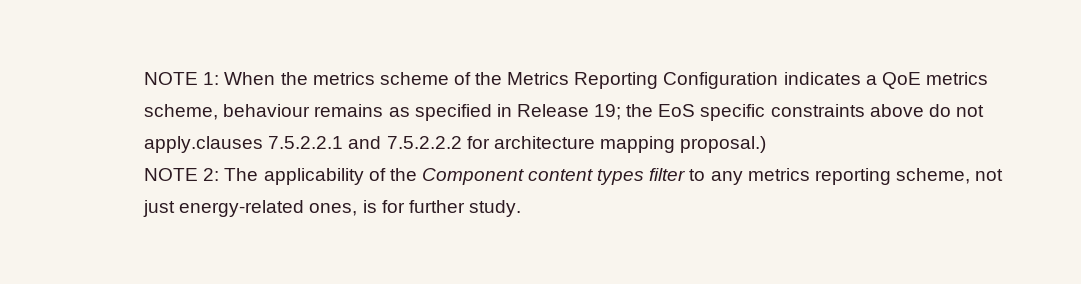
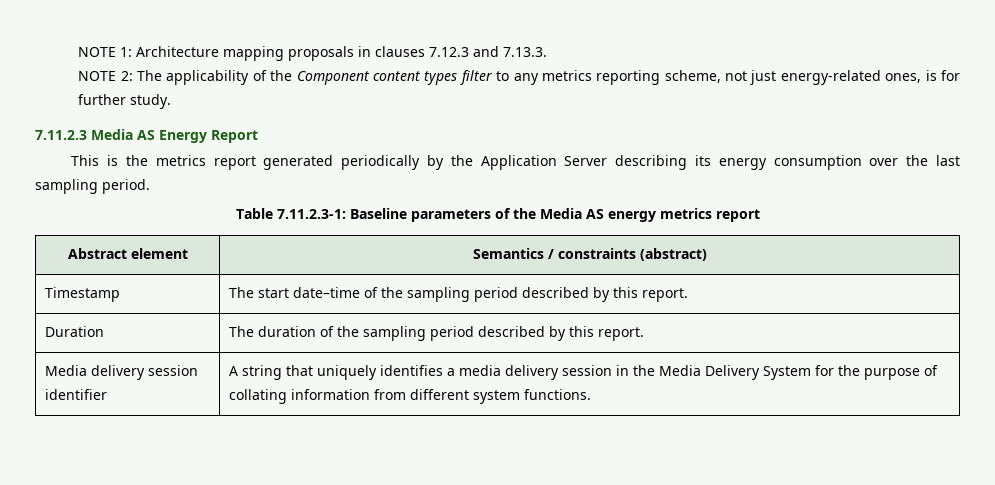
[224,72,988,89] [144,104,984,121] [144,136,767,153] When the metrics scheme of the Metrics Reporting Configuration indicates a QoE metrics scheme, behaviour remains as specified in Release 19; the EoS specific constraints above do not apply.clauses 7.5.2.2.1 and 7.5.2.2.2 for architecture mapping proposal.) -> [136,46,548,61] Architecture mapping proposals in clauses 7.12.3 and 7.13.3.
(521, 208) none -> [35,129,258,143] [71,155,961,170] [35,179,150,194] [235,208,760,222] [67,248,188,259] [472,248,707,261] [45,287,121,302] [229,287,689,302] [45,326,105,337] [229,326,645,341] [45,365,199,380] [45,389,108,400] [229,365,939,380] [229,389,592,404] // 7.11.2.3 Media AS Energy Report // This is the metrics report generated periodically by the Application Server describing its energy consumption over the last sampling period. // Table 7.11.2.3-1: Baseline parameters of the Media AS energy metrics report // Abstract element | Semantics / constraints (abstract) // Timestamp | The start date–time of the sampling period described by this report. // Duration | The duration of the sampling period described by this report. // Media delivery session identifier | A string that uniquely identifies a media delivery session in the Media Delivery System for the purpose of collating information from different system functions.

